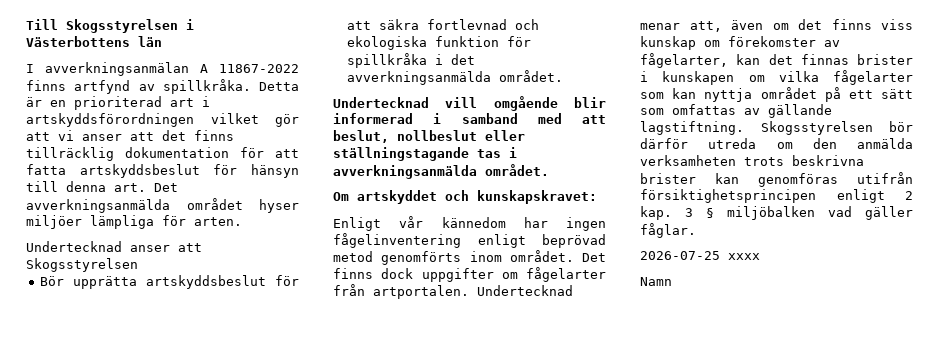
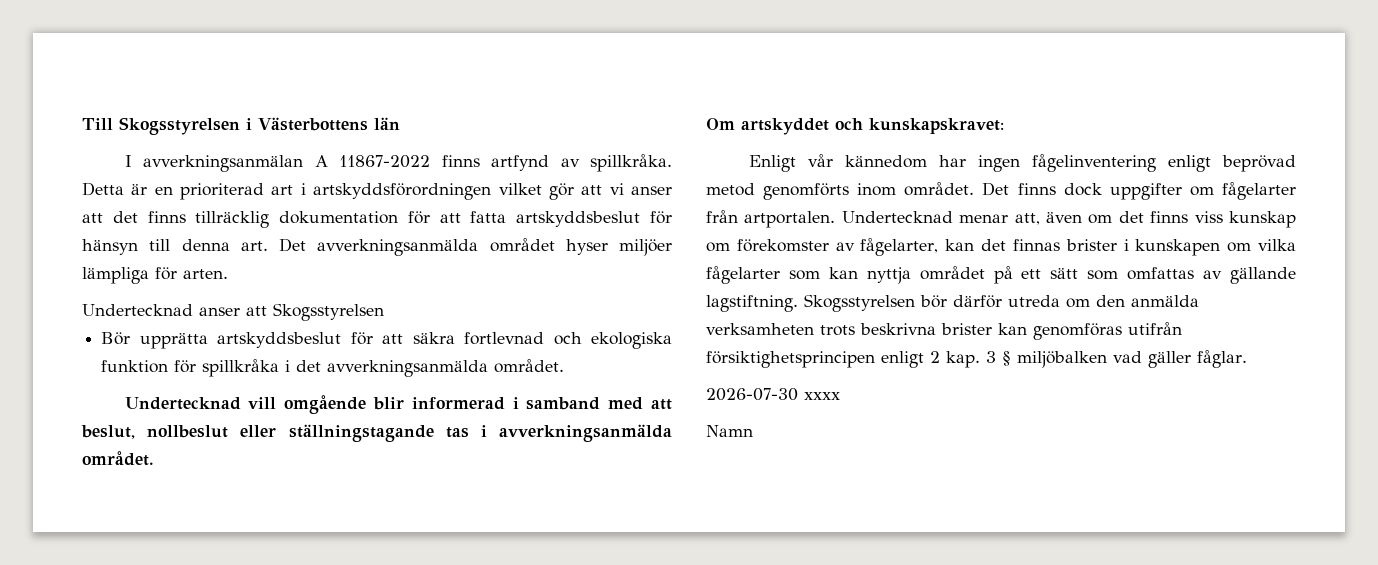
[640,251,720,260] 2026-07-25 -> [706,388,798,401] 2026-07-30

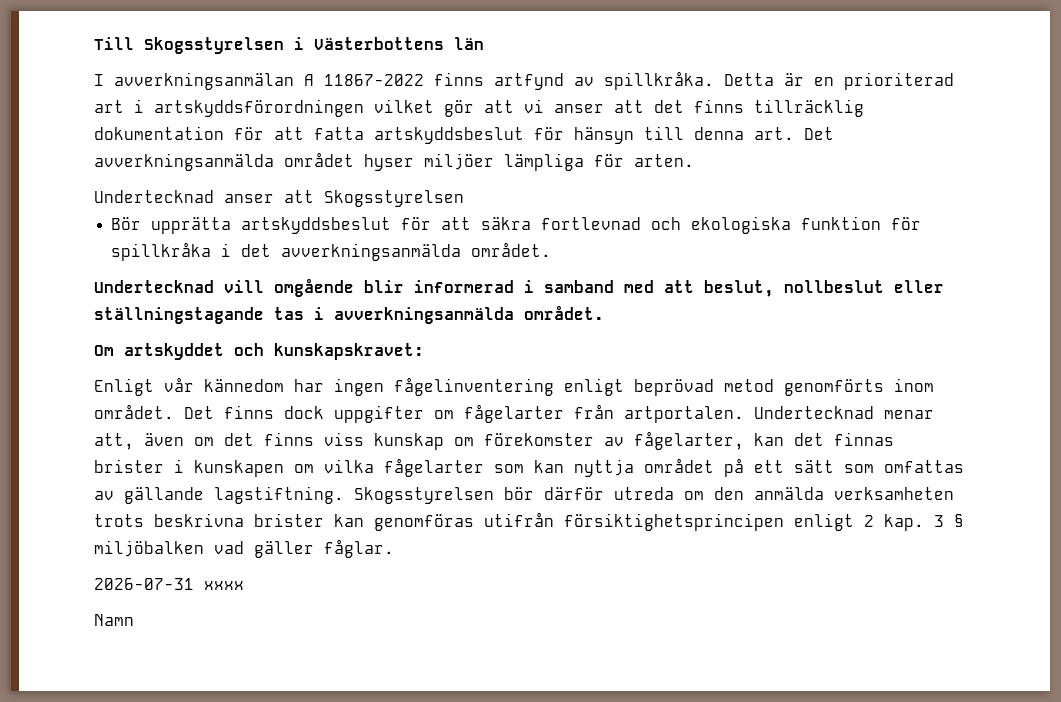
[706,388,798,401] 2026-07-30 -> [94,578,194,590] 2026-07-31

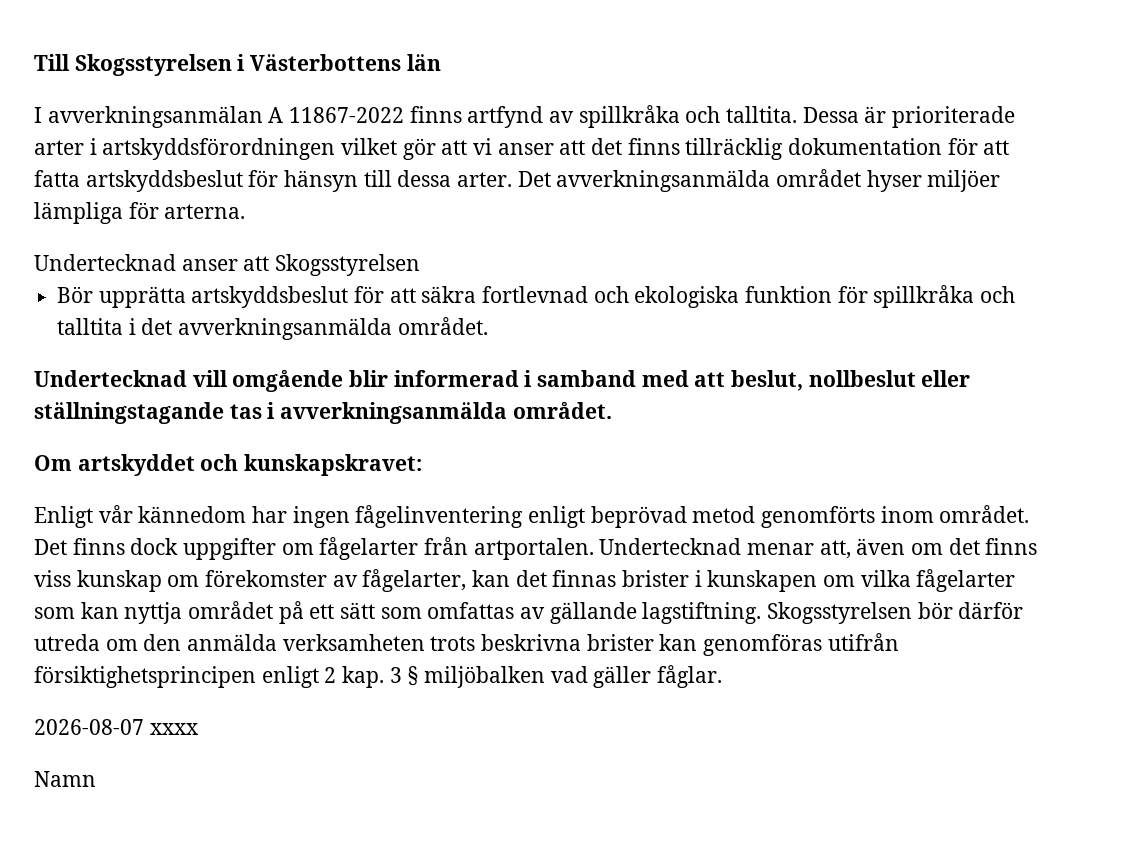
[604,71,954,90] [94,100,124,113] spillkråka. Detta är en prioriterad art -> [578,105,1016,128] [34,140,84,155] spillkråka och talltita. Dessa är prioriterade arter
[694,127,794,140] denna art. -> [397,170,513,187] dessa arter.
[634,154,694,167] arten. -> [164,204,246,219] arterna.
(212, 251) none -> [980,286,1016,303] [57,318,124,335] och talltita
[94,578,194,590] 2026-07-31 -> [34,719,144,735] 2026-08-07

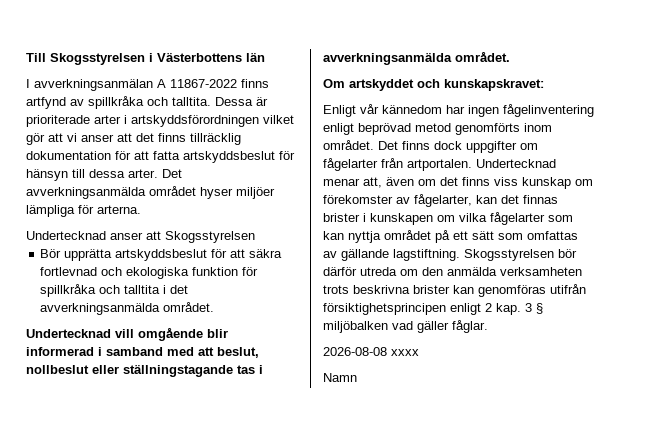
[34,719,144,735] 2026-08-07 -> [323,347,387,356] 2026-08-08

